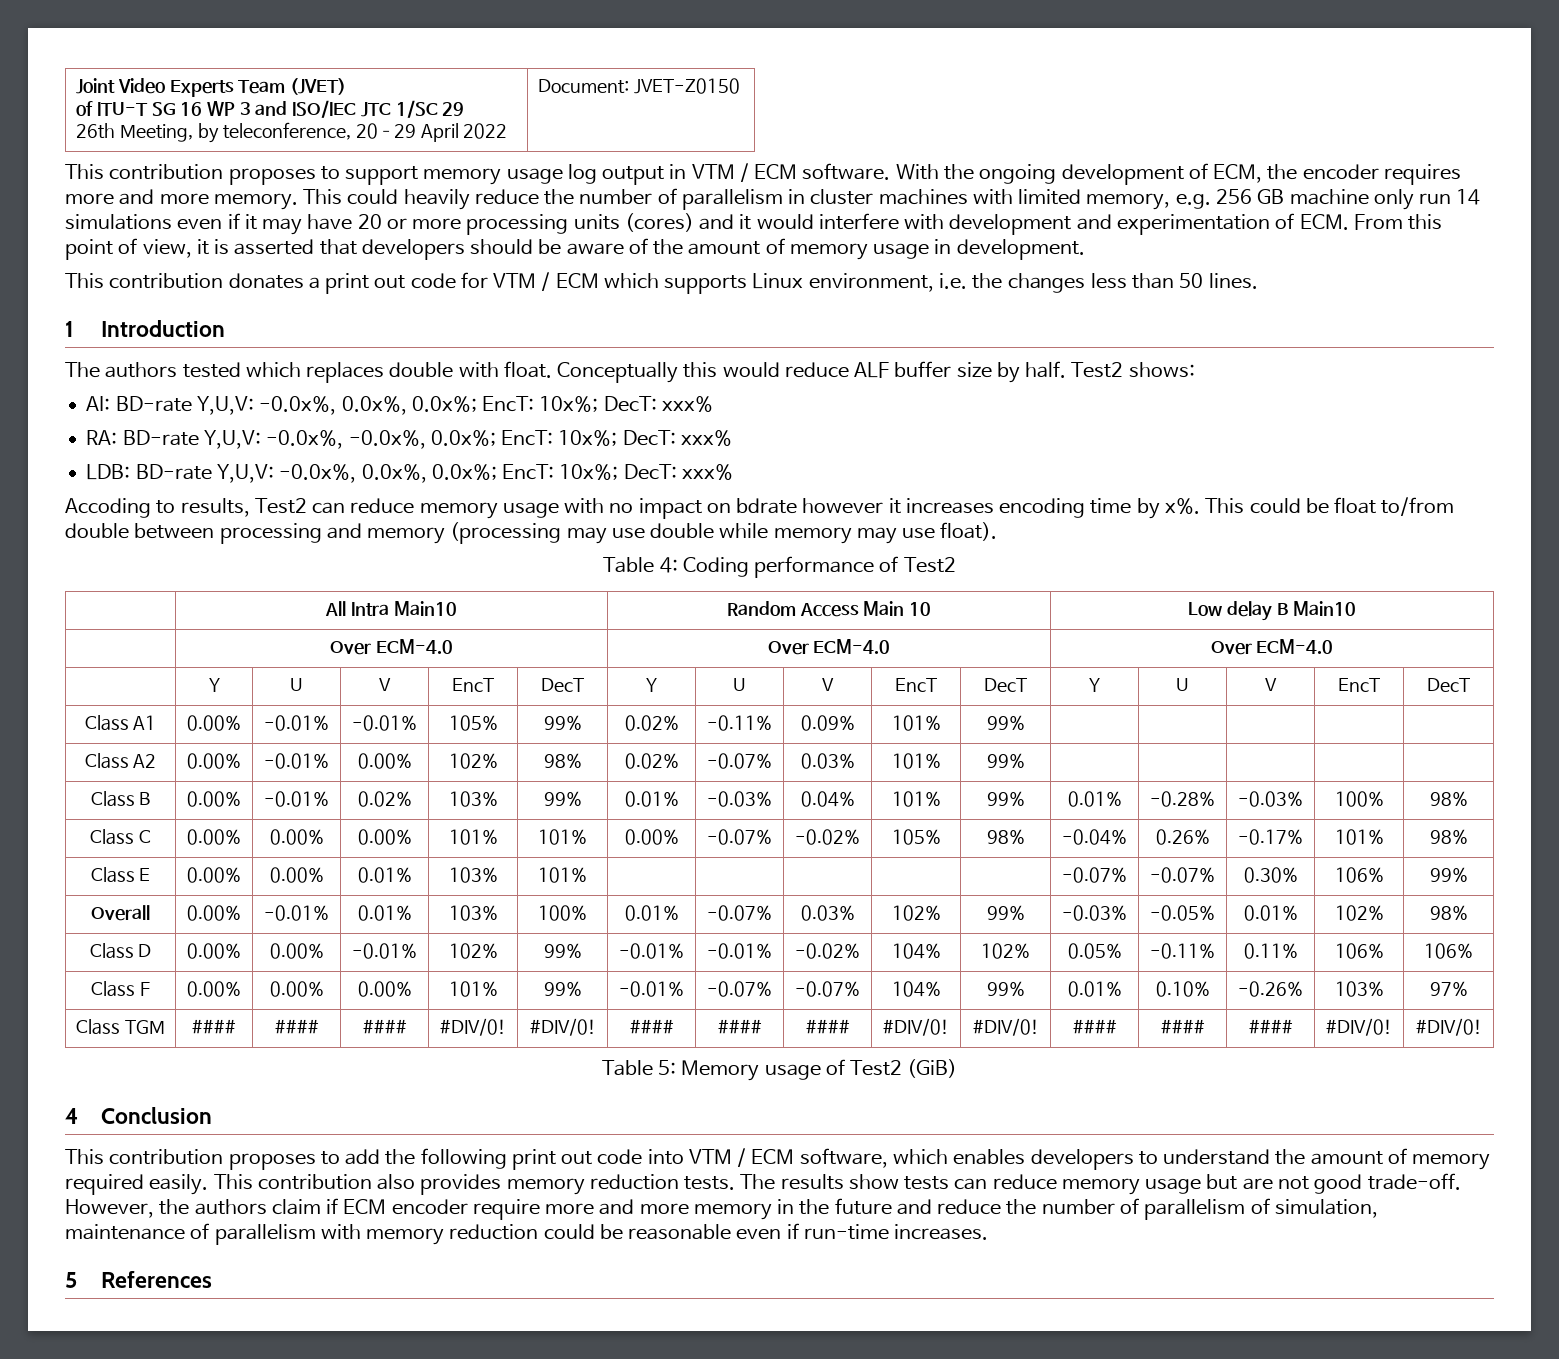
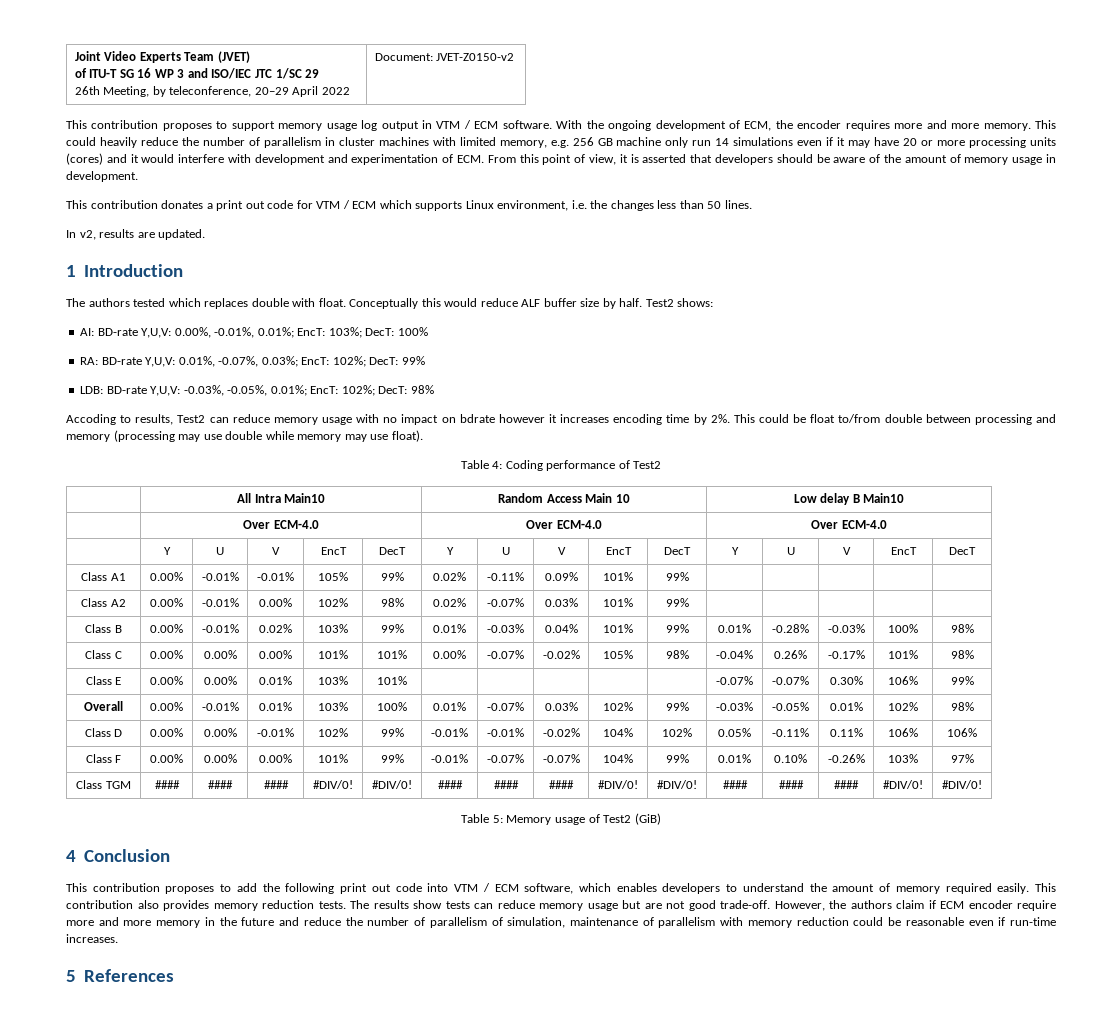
[633,78,740,94] JVET-Z0150 -> [436,53,515,61] JVET-Z0150-v2
(1258, 281) none -> [66,229,206,240] // In v2, results are updated.
[259,396,713,415] [86,430,732,449] [86,464,733,483] -0.0x%, 0.0x%, 0.0x%; EncT: 10x%; DecT: xxx% // RA: BD-rate Y,U,V: -0.0x%, -0.0x%, 0.0x%; EncT: 10x%; DecT: xxx% // LDB: BD-rate Y,U,V: -0.0x%, 0.0x%, 0.0x%; EncT: 10x%; DecT: xxx% -> [174,327,428,338] [80,356,425,367] [80,385,434,396] 0.00%, -0.01%, 0.01%; EncT: 103%; DecT: 100% // RA: BD-rate Y,U,V: 0.01%, -0.07%, 0.03%; EncT: 102%; DecT: 99% // LDB: BD-rate Y,U,V: -0.03%, -0.05%, 0.01%; EncT: 102%; DecT: 98%
[1164,498,1200,514] x%. -> [710,414,730,423] 2%.

